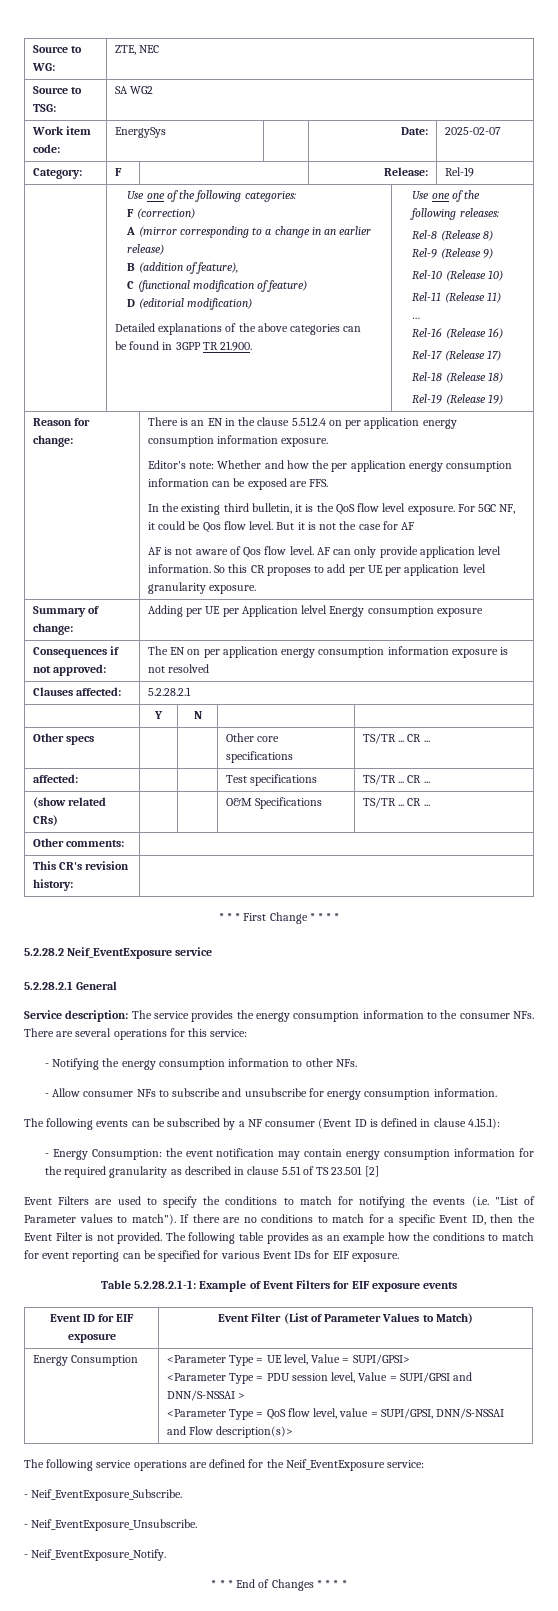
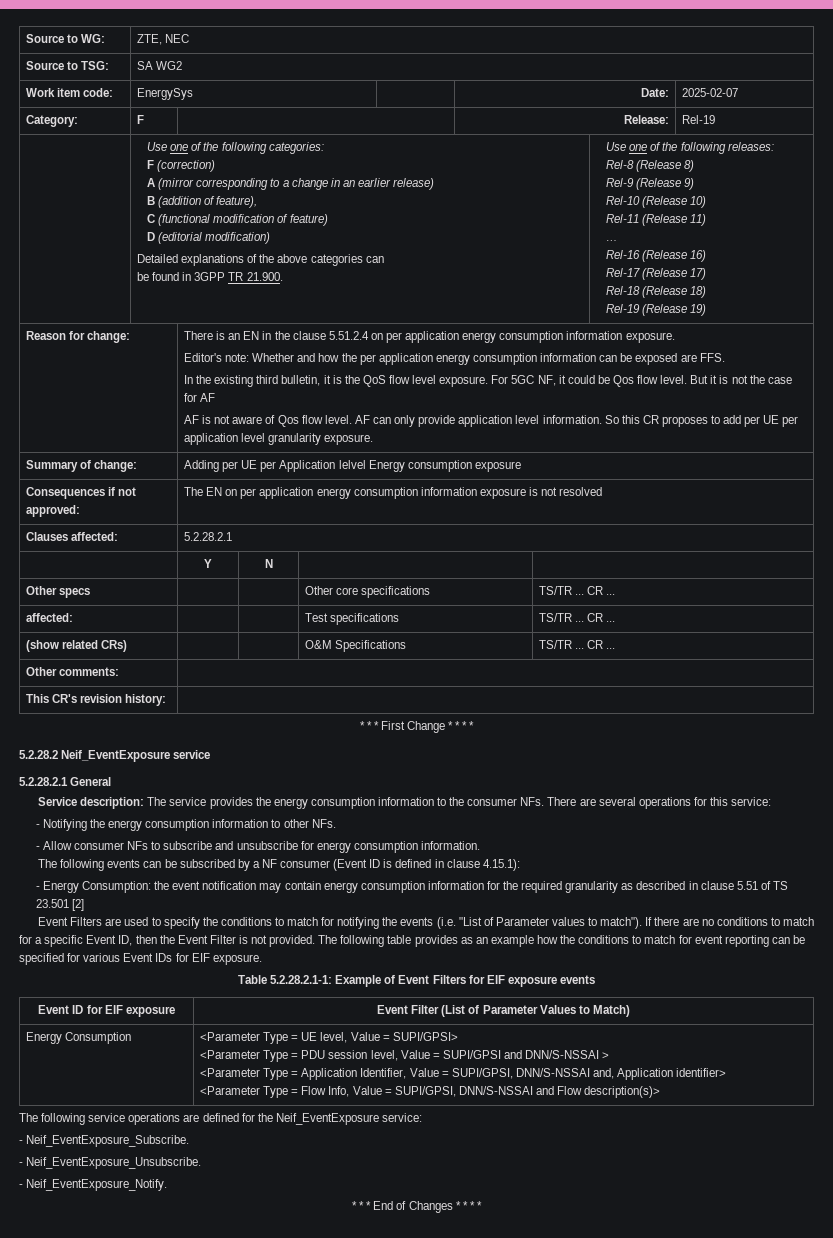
[266,1408,369,1420] QoS flow level, value -> [301,1068,727,1080] [200,1086,382,1098] Application Identifier, Value = SUPI/GPSI, DNN/S-NSSAI and, Application identifier> // <Parameter Type = Flow Info, Value

